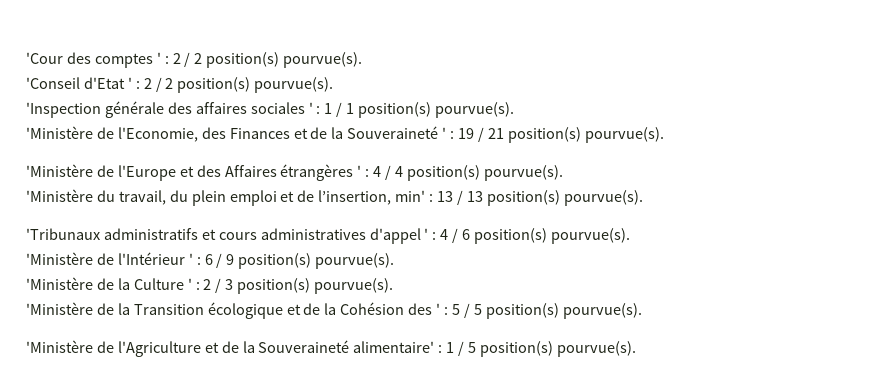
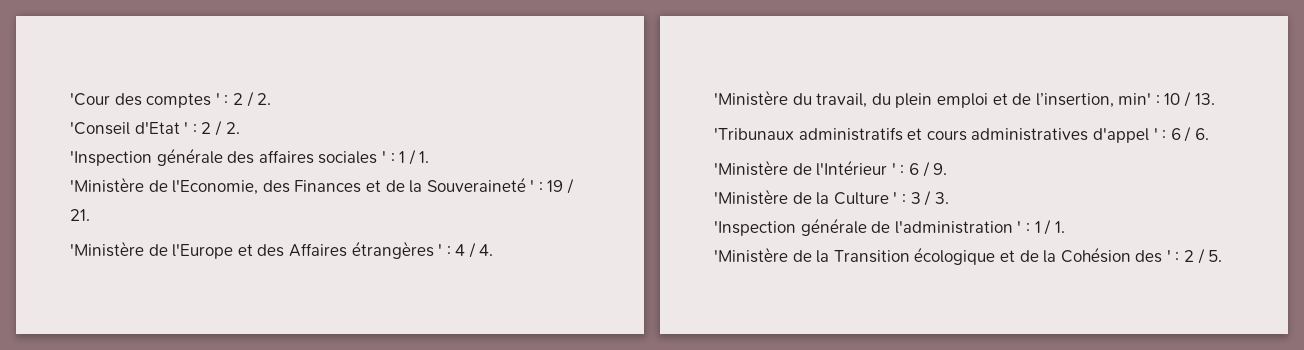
[194,52,363,68] 2 position(s) pourvue(s). -> [257,93,272,105] 2.
[165,77,334,93] 2 position(s) pourvue(s). -> [225,122,240,134] 2.
[346,102,515,118] 1 position(s) pourvue(s). -> [419,151,430,163] 1.
[487,127,664,143] 21 position(s) pourvue(s). -> [70,209,90,221] 21.
[395,165,563,181] 4 position(s) pourvue(s). -> [479,244,494,256] 4.
[437,190,643,206] 13 / 13 position(s) pourvue(s). -> [1164,91,1215,107] 10 / 13.
[440,228,630,244] 4 / 6 position(s) pourvue(s). -> [1170,126,1209,142] 6 / 6.
[226,253,395,269] 9 position(s) pourvue(s). -> [933,163,948,175] 9.
[203,278,394,294] 2 / 3 position(s) pourvue(s). -> [910,190,949,206] [714,218,1065,236] 3 / 3. // 'Inspection générale de l'administration ' : 1 / 1.
[451,303,642,319] [26,340,636,357] 5 / 5 position(s) pourvue(s). // 'Ministère de l'Agriculture et de la Souveraineté alimentaire' : 1 / 5 position(s) pourvue(s). -> [1184,248,1223,264] 2 / 5.

